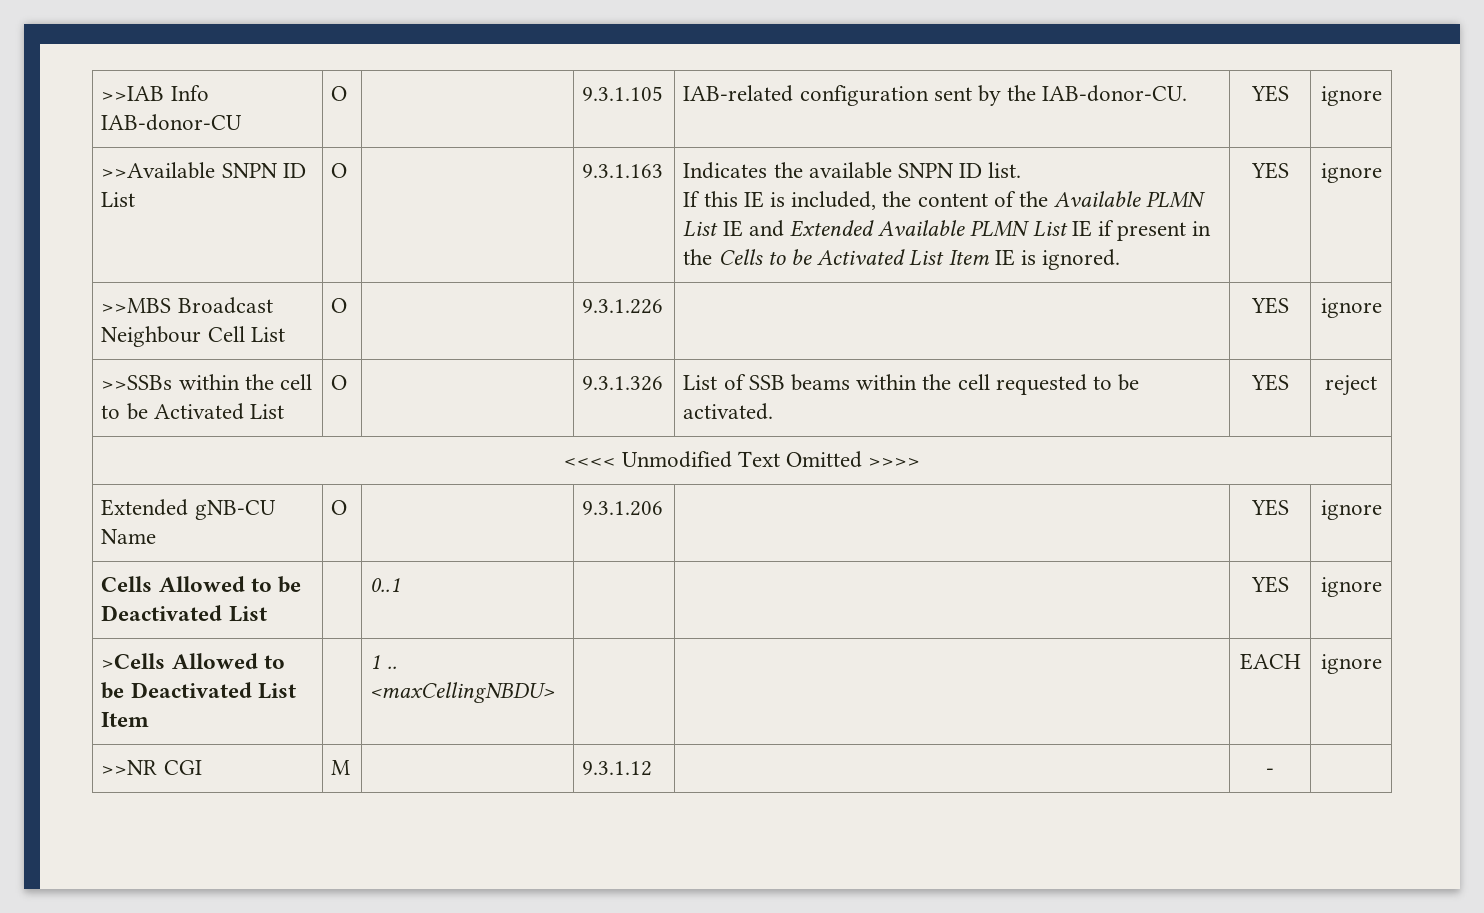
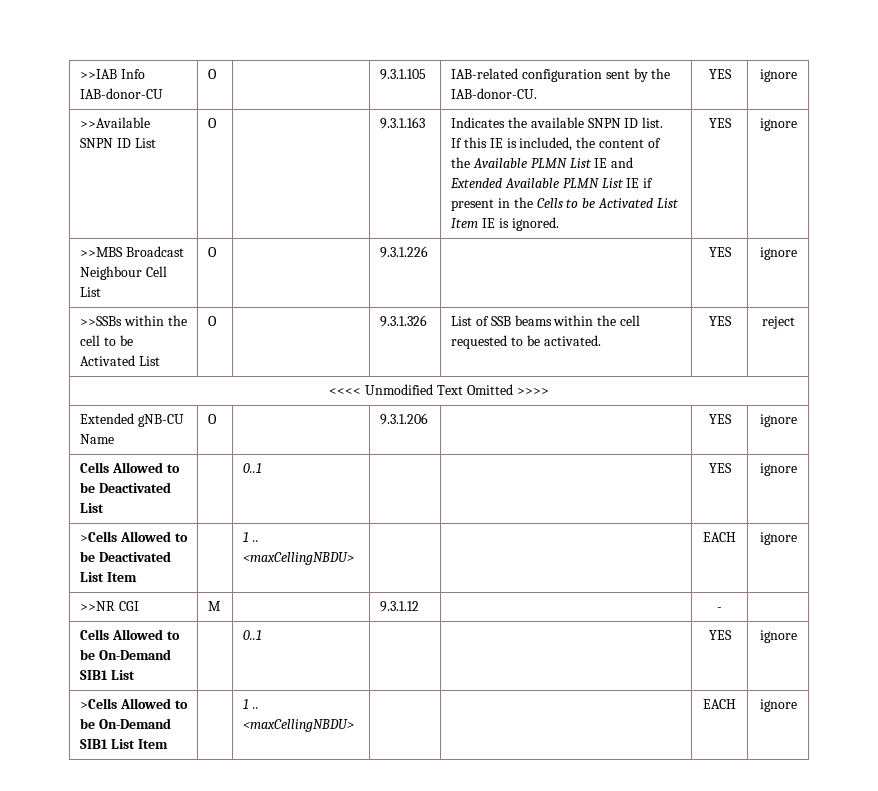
(1274, 771) none -> [80,629,180,640] [80,649,171,660] [80,670,135,680] [243,630,263,640] [708,630,732,640] [759,630,797,643] [80,698,188,709] [80,718,171,729] [80,739,168,749] [243,699,259,709] [243,719,355,732] [703,699,736,709] [759,699,797,712] // Cells Allowed to be On-Demand SIB1 List | | 0..1 | | | YES | ignore // >Cells Allowed to be On-Demand SIB1 List Item | | 1 .. <maxCellingNBDU> | | | EACH | ignore

